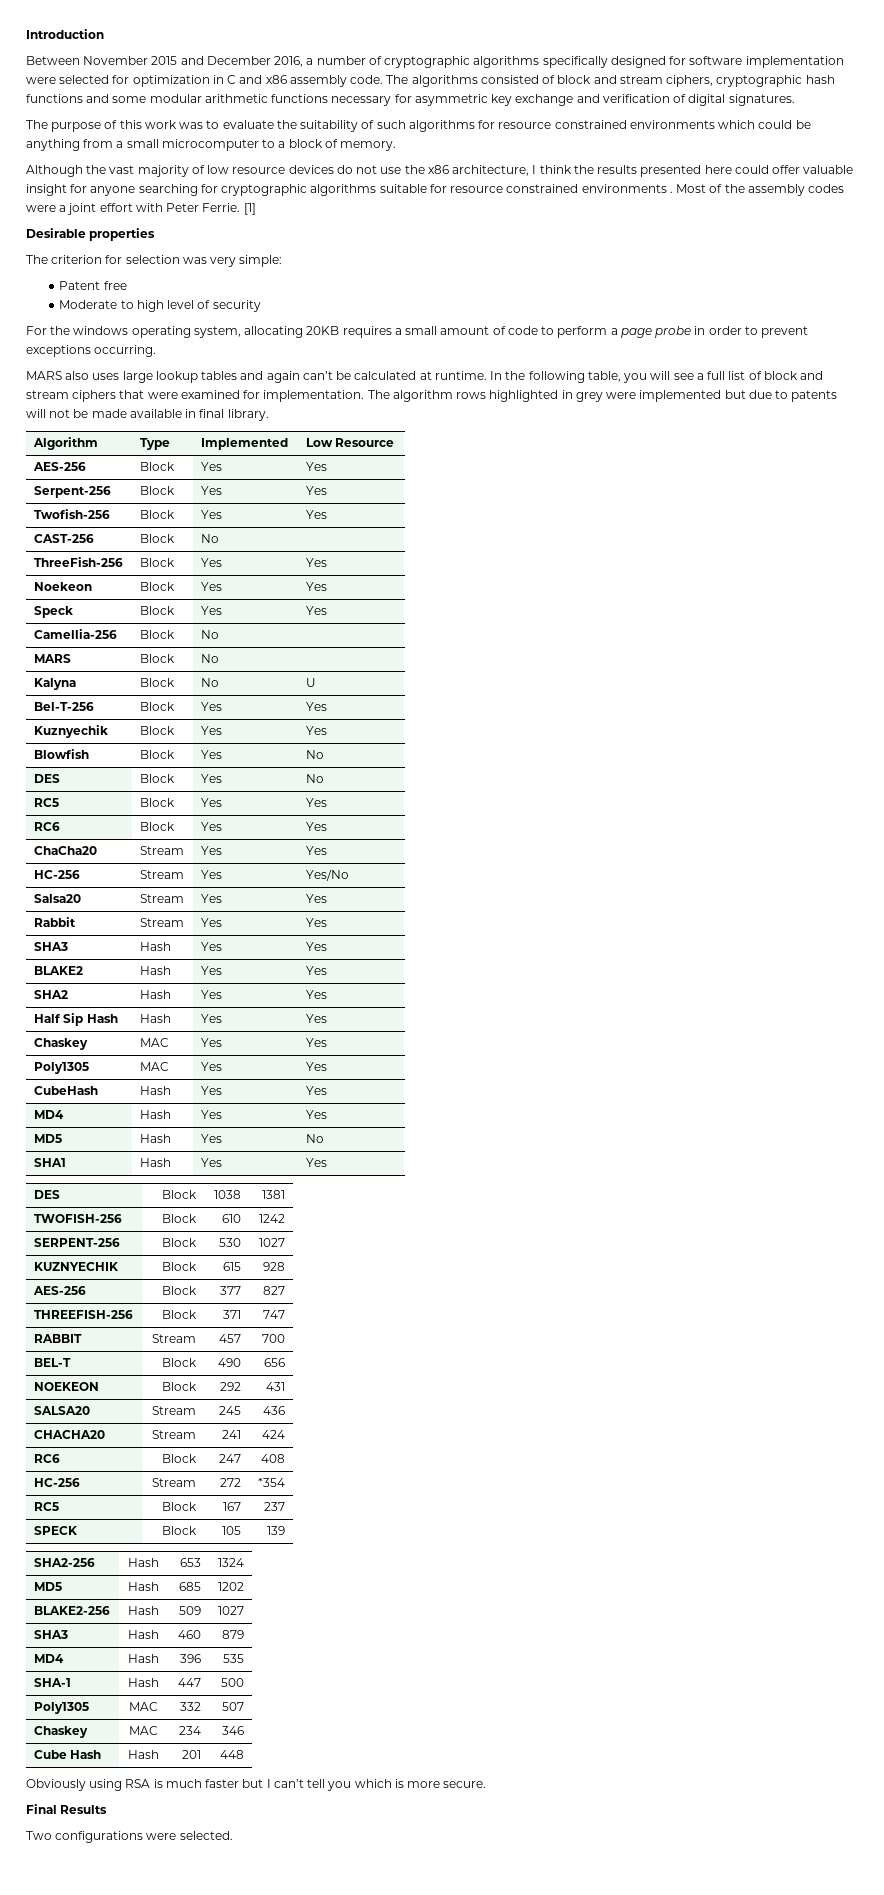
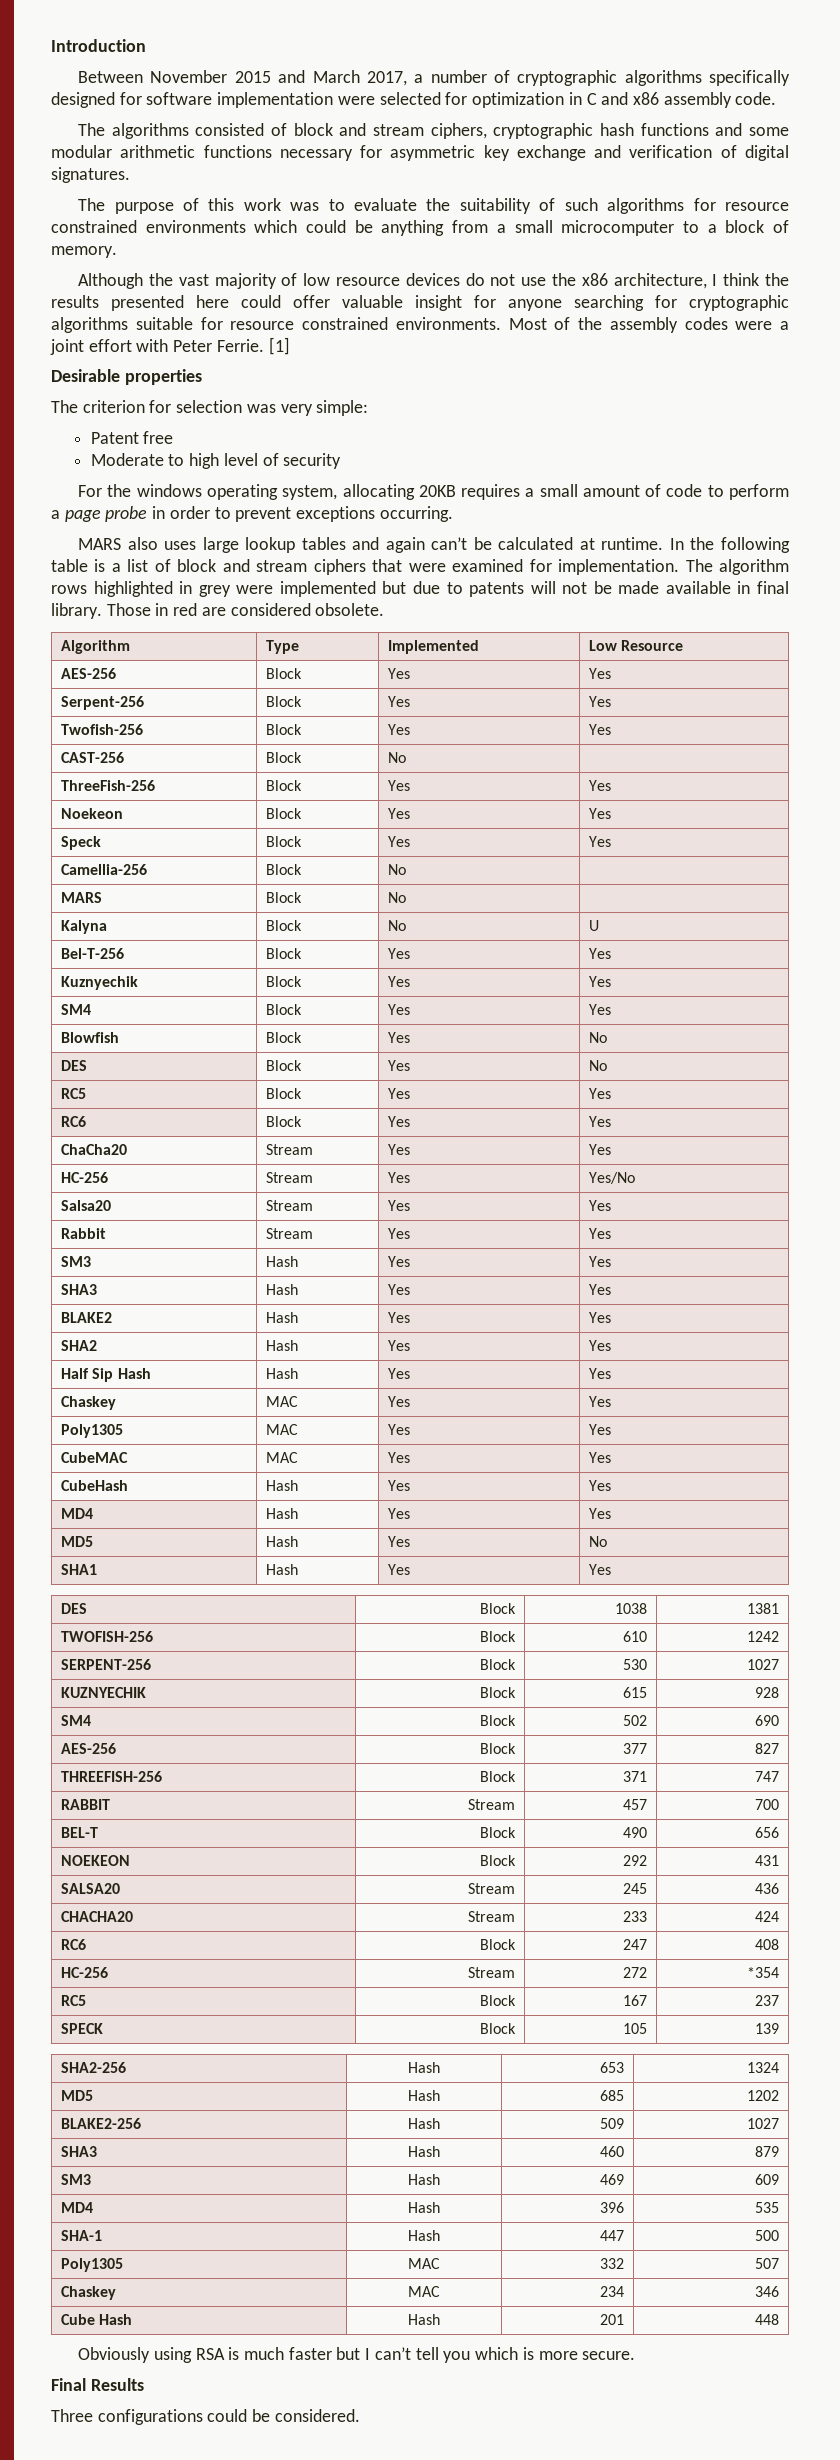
[206,56,304,67] December 2016, -> [312,70,407,86] March 2017,
(384, 79) none -> (777, 98) //
[581,184,673,193] environments . -> [395,317,501,330] environments.
[587,371,726,383] table, you will see a full -> [51,559,121,572] table is a
(269, 415) none -> [106,603,385,616] Those in red are considered obsolete.
(328, 730) none -> [60,1004,91,1015] [265,1004,302,1015] [387,1004,410,1015] [588,1004,611,1015] // SM4 | Block | Yes | Yes
(328, 922) none -> [60,1256,91,1267] [265,1256,298,1267] [387,1256,410,1267] [588,1256,611,1267] // SM3 | Hash | Yes | Yes
(328, 1066) none -> [60,1452,128,1463] [265,1452,298,1463] [387,1452,410,1463] [588,1452,611,1463] // CubeMAC | MAC | Yes | Yes
(285, 1266) none -> [60,1715,91,1726] [480,1715,517,1726] [623,1715,648,1726] [755,1715,780,1726] // SM4 | Block | 502 | 690
[221,1430,241,1439] 241 -> [623,1911,648,1922] 233
(244, 1634) none -> [60,2174,91,2185] [408,2174,440,2185] [600,2174,625,2185] [755,2174,780,2185] // SM3 | Hash | 469 | 609
[26,1831,233,1843] Two configurations were selected. -> [51,2409,360,2425] Three configurations could be considered.

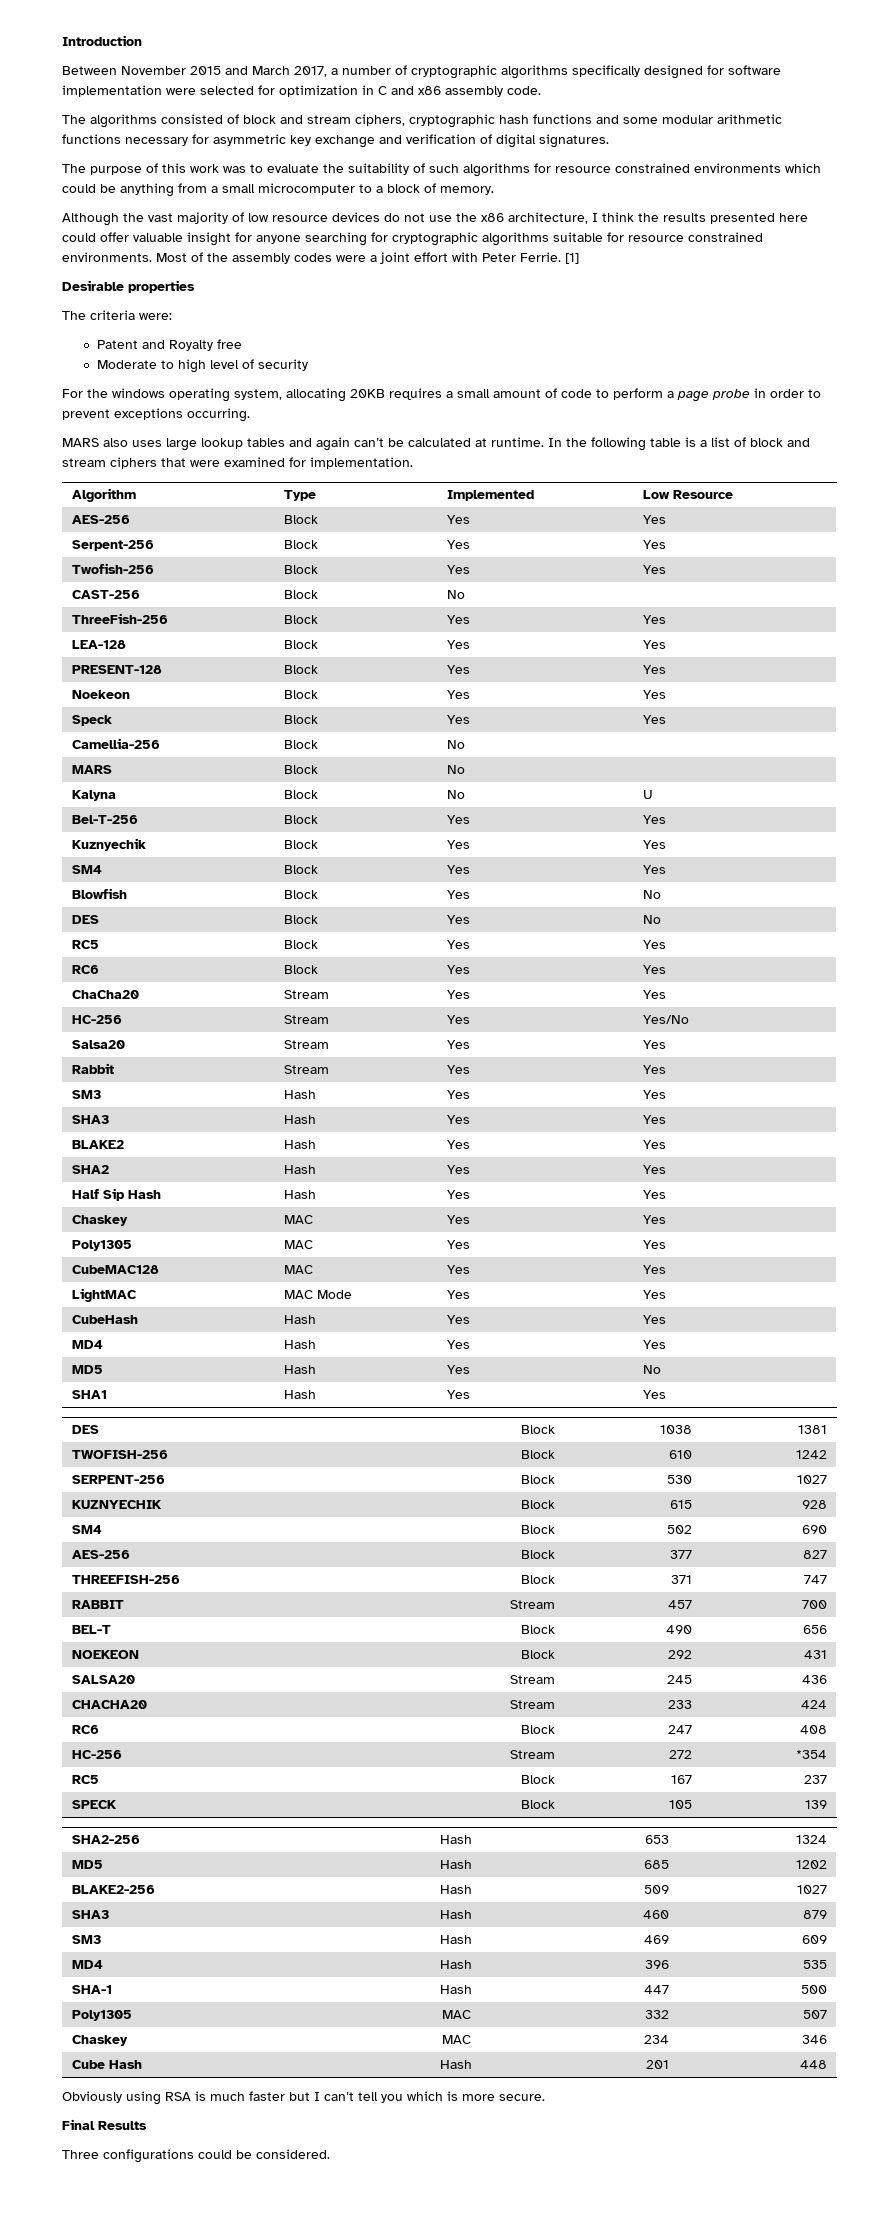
[82,400,369,416] criterion for selection was very simple: -> [90,310,172,320] criteria were:
(139, 438) none -> [141,340,213,351] and Royalty
[685,559,789,575] [51,581,789,597] [51,603,385,619] The algorithm rows highlighted in grey were implemented but due to patents will not be made available in final library. Those in red are considered obsolete. -> (413, 463) none
(611, 785) none -> [72,640,127,649] [284,640,319,649] [447,640,471,649] [643,640,667,649] [72,665,163,674] [284,665,319,674] [447,665,471,674] [643,665,667,674] // LEA-128 | Block | Yes | Yes // PRESENT-128 | Block | Yes | Yes
[60,1452,128,1463] [265,1452,298,1463] [387,1452,410,1463] [588,1452,611,1463] CubeMAC | MAC | Yes | Yes -> [72,1265,160,1274] [284,1265,314,1274] [447,1265,471,1274] [643,1265,667,1274] [72,1288,138,1302] [284,1290,353,1299] [447,1290,471,1299] [643,1290,667,1299] CubeMAC128 | MAC | Yes | Yes // LightMAC | MAC Mode | Yes | Yes

